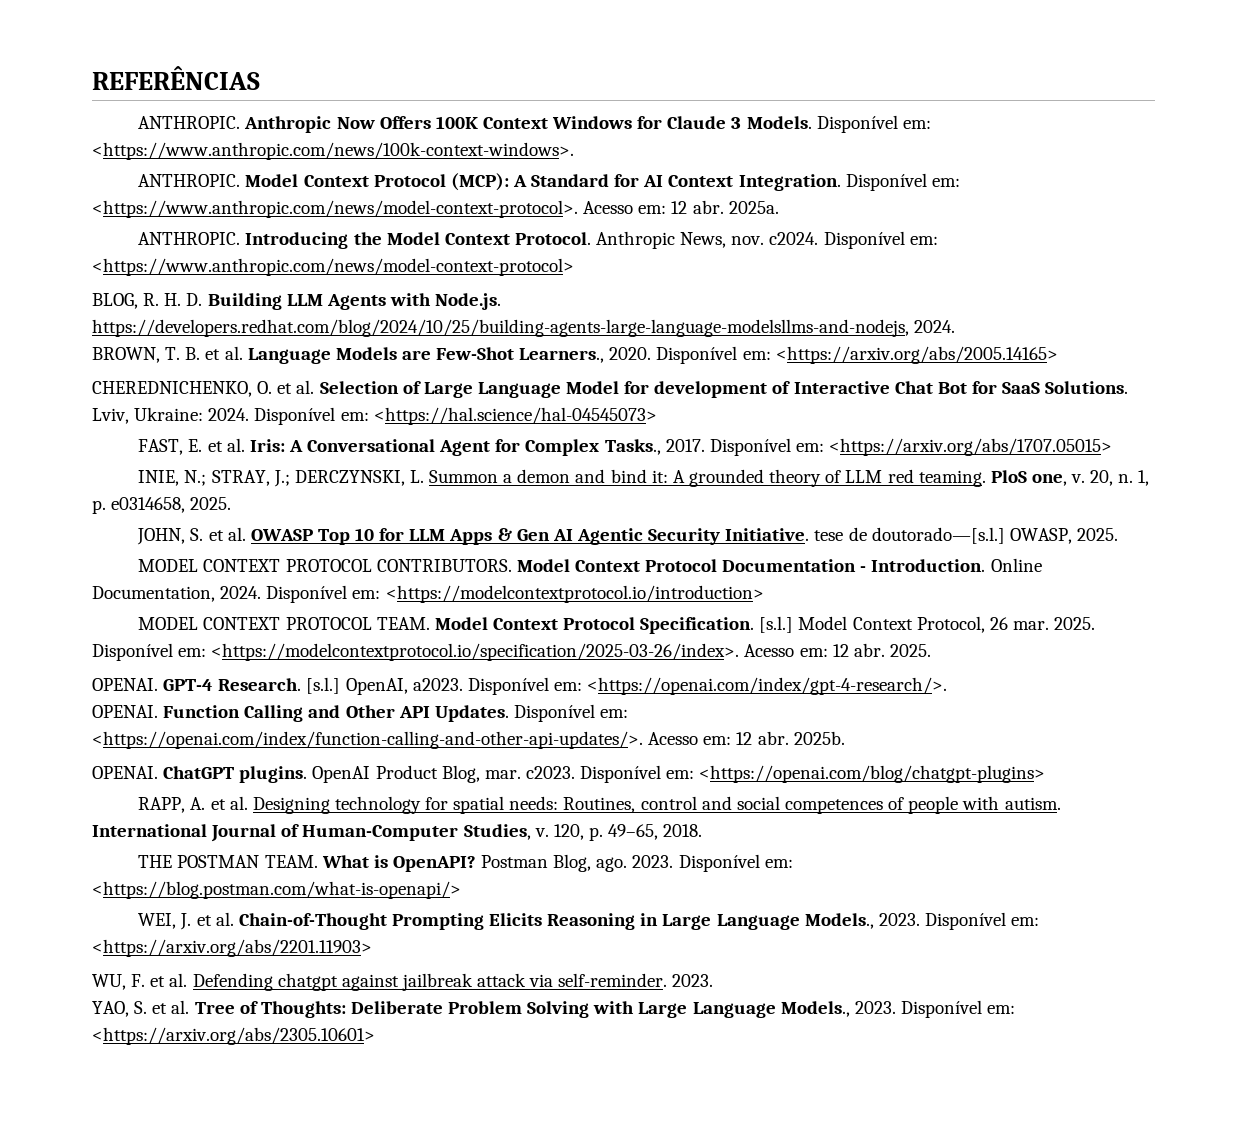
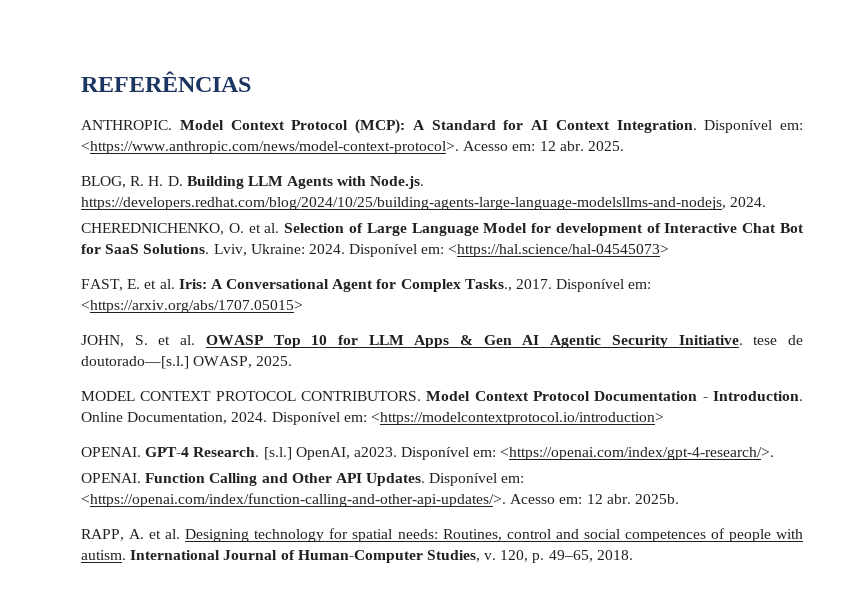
[138,115,931,133] [92,142,574,160] // ANTHROPIC. Anthropic Now Offers 100K Context Windows for Claude 3 Models. Disponível em: <https://www.anthropic.com/news/100k-context-windows>. -> (251, 81) none
[728,201,779,214] [138,231,938,249] [92,258,574,276] 2025a. // ANTHROPIC. Introducing the Model Context Protocol. Anthropic News, nov. c2024. Disponível em: <https://www.anthropic.com/news/model-context-protocol> -> [587,141,624,151] 2025.
[92,346,1058,364] // BROWN, T. B. et al. Language Models are Few-Shot Learners., 2020. Disponível em: <https://arxiv.org/abs/2005.14165> -> (767, 202) none
[138,469,1150,487] [92,497,232,514] // INIE, N.; STRAY, J.; DERCZYNSKI, L. Summon a demon and bind it: A grounded theory of LLM red teaming. PloS one, v. 20, n. 1, p. e0314658, 2025. -> (303, 306) none
[138,616,1096,634] [92,643,931,661] // MODEL CONTEXT PROTOCOL TEAM. Model Context Protocol Specification. [s.l.] Model Context Protocol, 26 mar. 2025. Disponível em: <https://modelcontextprotocol.io/specification/2025-03-26/index>. Acesso em: 12 abr. 2025. -> (664, 418) none
[92,765,1046,783] // OPENAI. ChatGPT plugins. OpenAI Product Blog, mar. c2023. Disponível em: <https://openai.com/blog/chatgpt-plugins> -> (679, 499) none
[138,854,793,872] [92,881,461,899] [138,912,1040,930] [92,939,372,957] [92,973,714,991] [92,1000,1016,1018] [92,1027,375,1045] // THE POSTMAN TEAM. What is OpenAPI? Postman Blog, ago. 2023. Disponível em: <https://blog.postman.com/what-is-openapi/> // WEI, J. et al. Chain-of-Thought Prompting Elicits Reasoning in Large Language Models., 2023. Disponível em: <https://arxiv.org/abs/2201.11903> // WU, F. et al. Defending chatgpt against jailbreak attack via self-reminder. 2023. // YAO, S. et al. Tree of Thoughts: Deliberate Problem Solving with Large Language Models., 2023. Disponível em: <https://arxiv.org/abs/2305.10601> -> (633, 555) none

